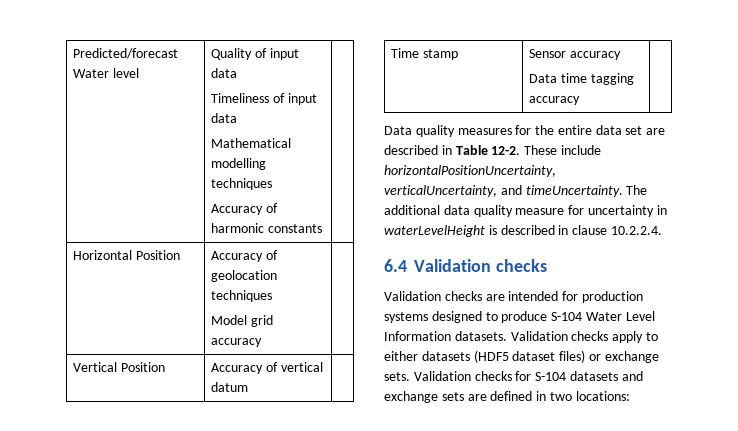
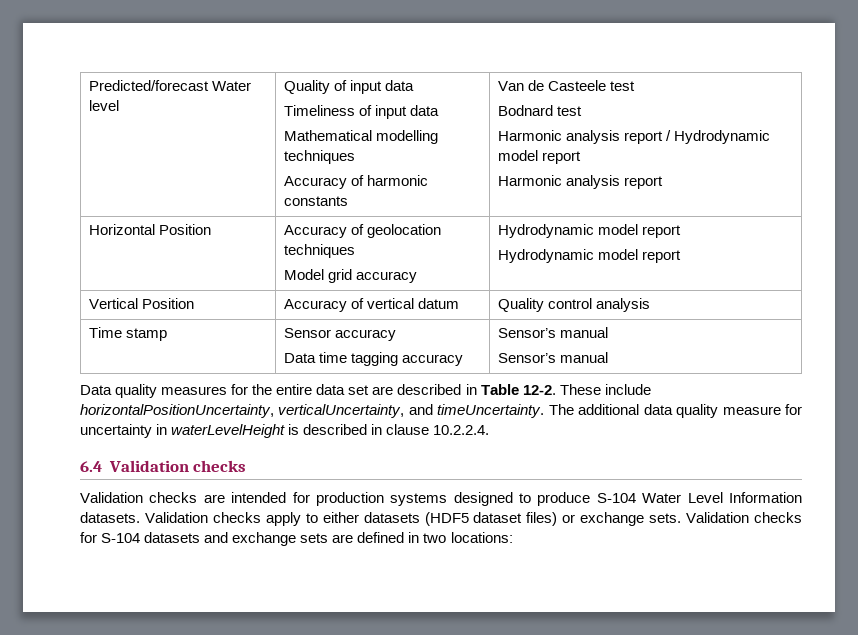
(323, 228) none -> [497,80,635,91] [497,105,582,116] [497,130,770,144] [497,150,581,164] [497,175,663,189] Van de Casteele test // Bodnard test // Harmonic analysis report / Hydrodynamic model report // Harmonic analysis report
(263, 342) none -> [497,224,681,238] [497,249,681,263] Hydrodynamic model report // Hydrodynamic model report
(249, 387) none -> [497,298,650,312] Quality control analysis
(581, 100) none -> [497,327,608,338] [497,352,608,363] Sensor’s manual // Sensor’s manual

